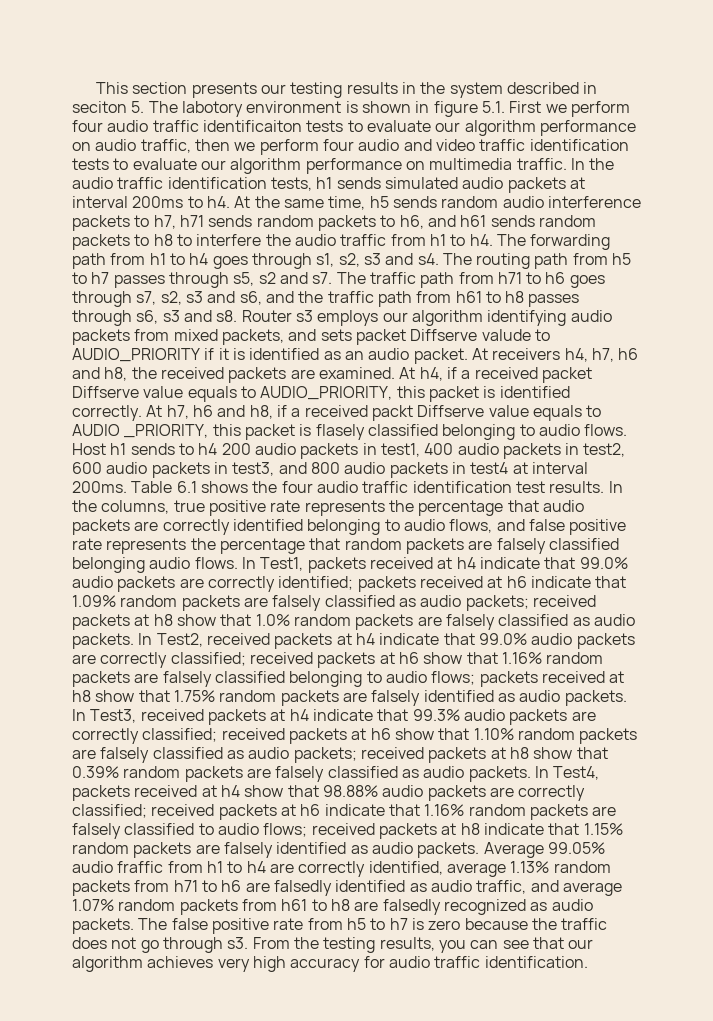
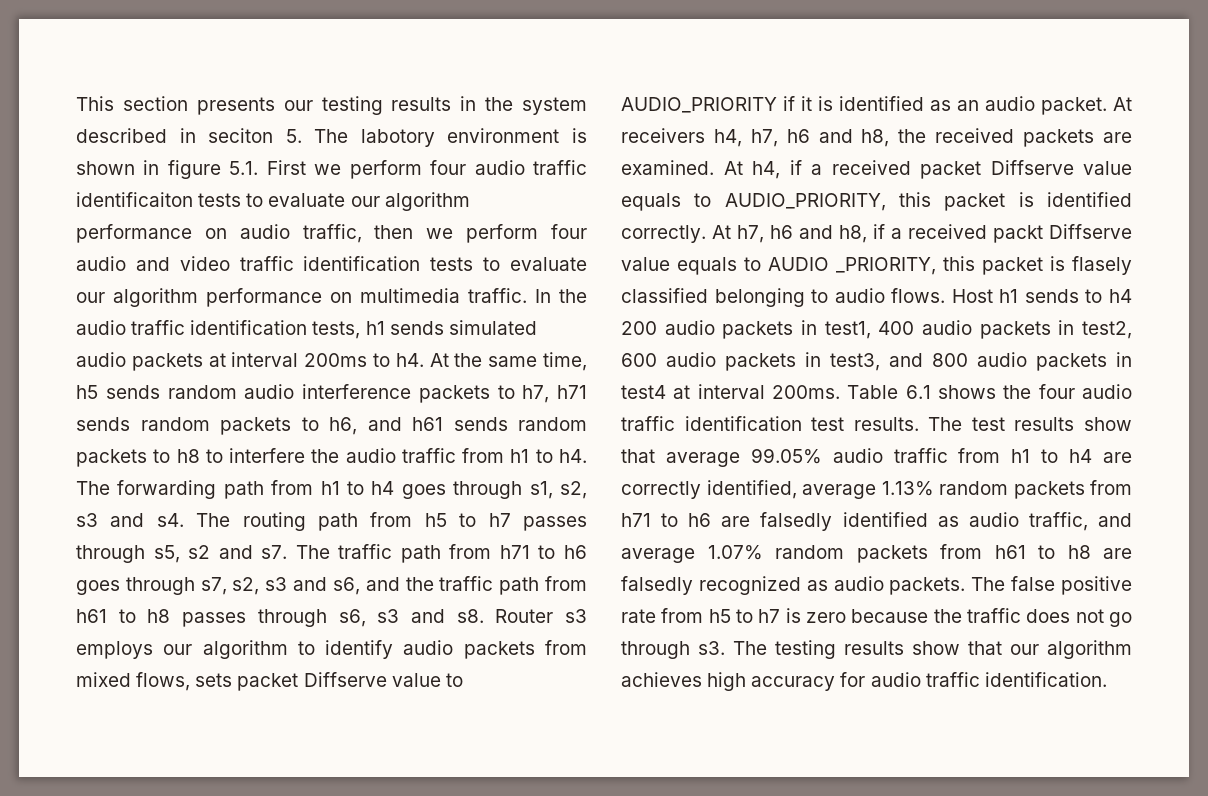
[487,310,567,326] identifying -> [297,640,394,659] to identify
[221,329,317,345] packets, and -> [136,672,191,691] flows,
[481,329,531,341] valude -> [391,673,441,687] value
[608,481,623,493] [72,500,584,516] [72,519,627,535] [72,538,619,554] [72,557,628,573] [72,576,627,592] [72,595,596,611] [72,614,635,630] [72,633,635,649] [72,652,604,668] [72,671,625,687] [72,690,627,706] [72,709,596,725] [72,728,638,744] [72,747,608,763] [72,766,600,782] [72,785,586,801] [72,804,617,820] [72,823,623,839] [72,842,544,858] In the columns, true positive rate represents the percentage that audio packets are correctly identified belonging to audio flows, and false positive rate represents the percentage that random packets are falsely classified belonging audio flows. In Test1, packets received at h4 indicate that 99.0% audio packets are correctly identified; packets received at h6 indicate that 1.09% random packets are falsely classified as audio packets; received packets at h8 show that 1.0% random packets are falsely classified as audio packets. In Test2, received packets at h4 indicate that 99.0% audio packets are correctly classified; received packets at h6 show that 1.16% random packets are falsely classified belonging to audio flows; packets received at h8 show that 1.75% random packets are falsely identified as audio packets. In Test3, received packets at h4 indicate that 99.3% audio packets are correctly classified; received packets at h6 show that 1.10% random packets are falsely classified as audio packets; received packets at h8 show that 0.39% random packets are falsely classified as audio packets. In Test4, packets received at h4 show that 98.88% audio packets are correctly classified; received packets at h6 indicate that 1.16% random packets are falsely classified to audio flows; received packets at h8 indicate that 1.15% random packets are falsely identified as audio packets. Average -> [928,417,1132,431] [621,449,740,467] The test results show that average
[117,861,164,873] fraffic -> [893,448,948,463] traffic
[252,937,529,953] From the testing results, you can see -> [733,640,960,659] The testing results show
[217,958,250,972] very -> (702, 679) none

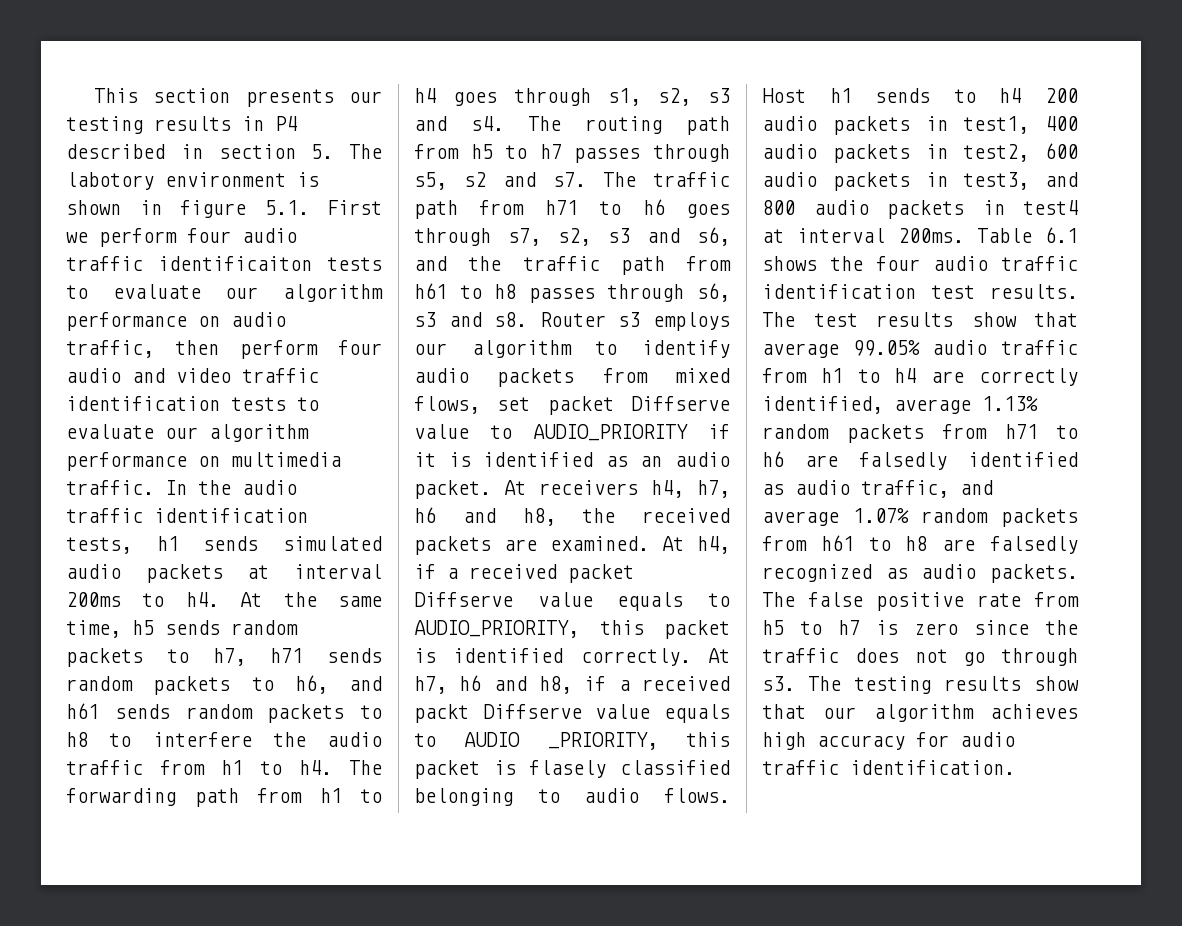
[485,97,587,115] the system -> [275,116,297,131] P4
[208,128,274,143] seciton -> [218,144,296,159] section
[426,228,454,239] we -> (219, 347) none
[244,384,411,399] audio interference -> (298, 627) none
[195,673,233,687] sets -> [497,397,531,411] set
[851,609,929,623] because -> [974,620,1029,635] since

